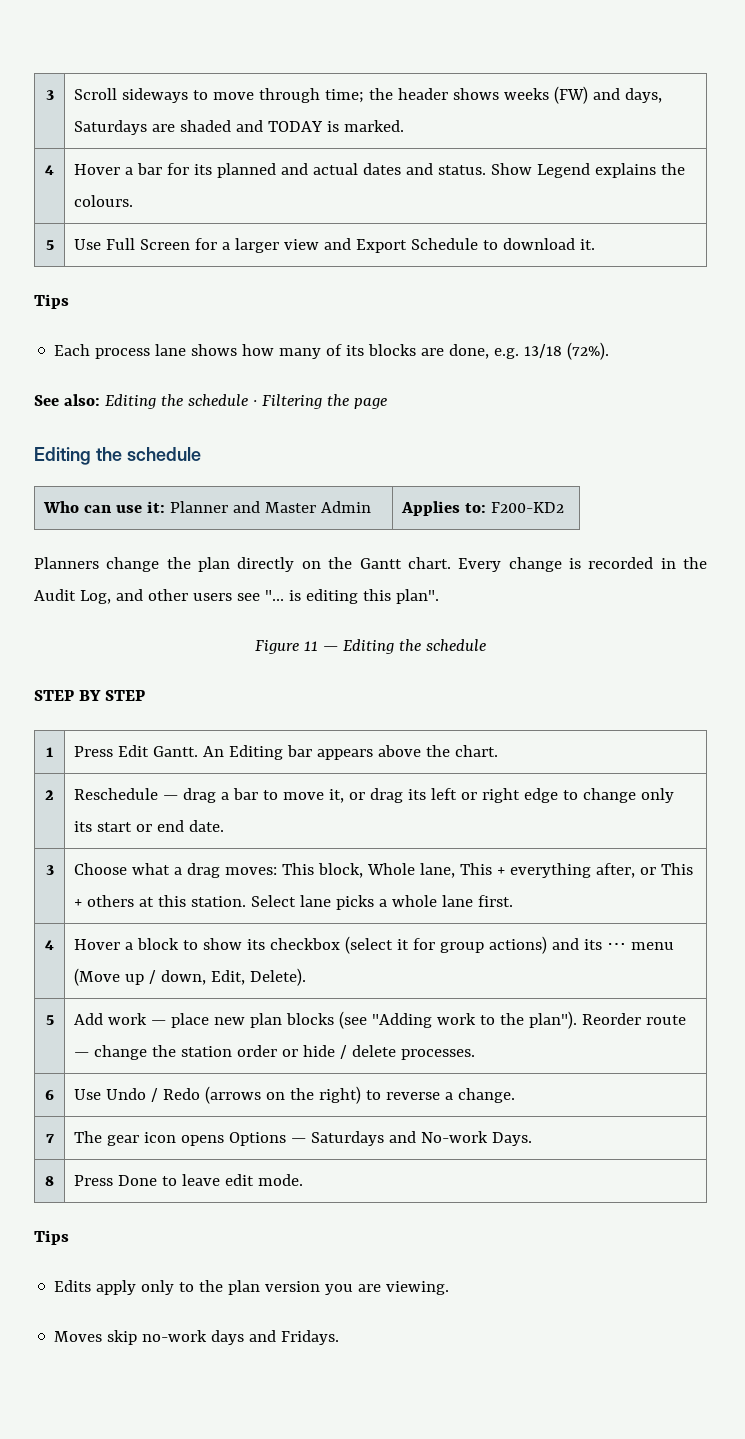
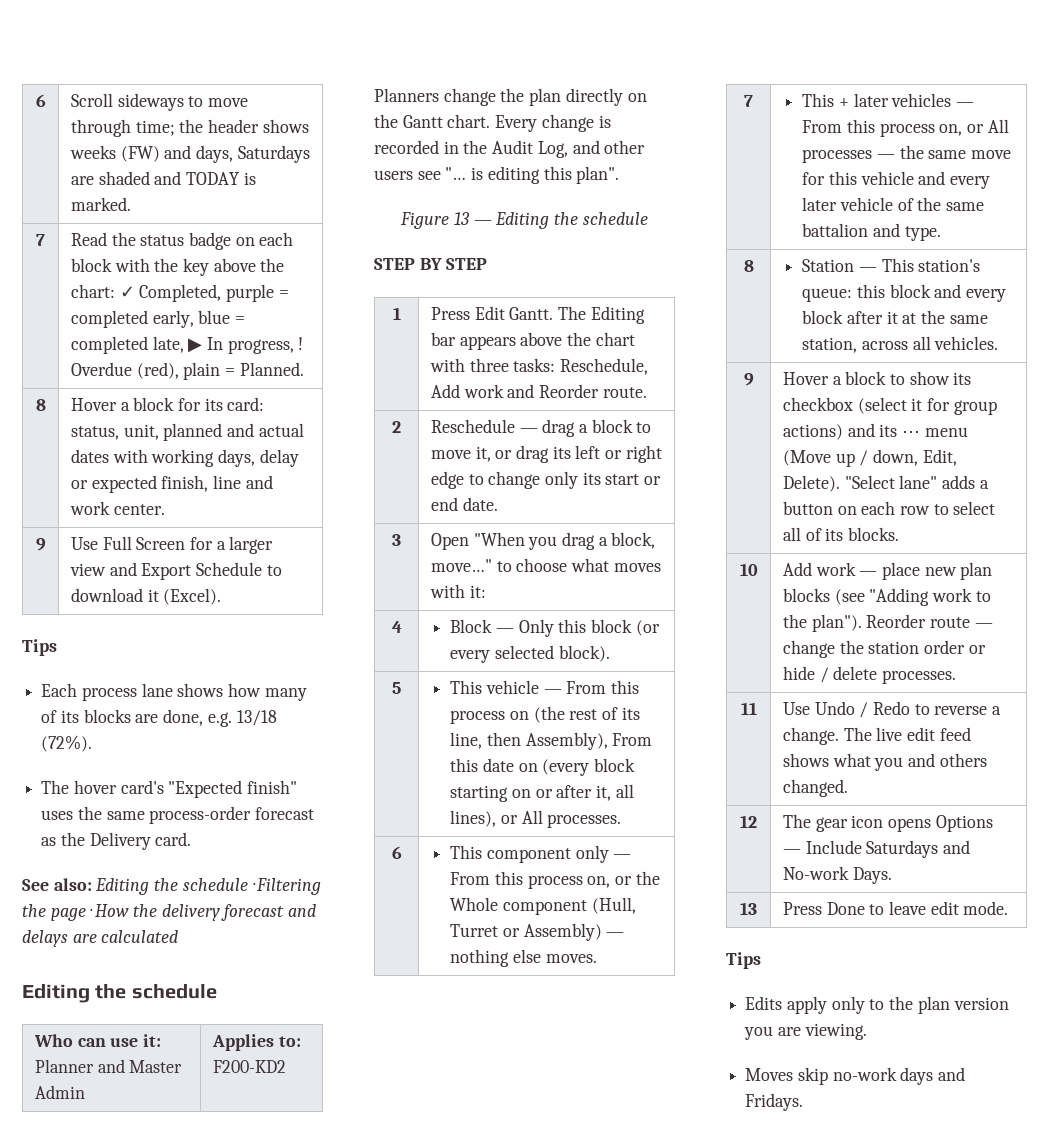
[45,90,54,100] 3 -> [35,94,46,107] 6
[45,165,54,175] [74,163,163,175] 4 | Hover a bar -> [36,234,45,246] [70,232,294,250] [70,258,285,276] [70,284,289,302] [70,310,245,328] [70,336,304,354] [70,362,304,380] [35,399,46,411] [70,397,175,411] 7 | Read the status badge on each block with the key above the chart: ✓ Completed, purple = completed early, blue = completed late, ▶ In progress, ! Overdue (red), plain = Planned. // 8 | Hover a block
(213, 169) none -> [227,397,265,411] [70,424,159,440] card: status, unit,
[406,163,686,178] [74,195,134,207] [45,240,54,250] and status. Show Legend explains the colours. // 5 -> [112,449,299,467] [70,475,273,493] [69,501,165,515] [35,538,46,551] with working days, delay or expected finish, line and work center. // 9
[580,239,596,250] it. -> [147,588,222,605] it (Excel).
(610, 351) none -> [41,780,298,798] [41,806,315,824] [41,832,192,850] // The hover card's "Expected finish" uses the same process-order forecast as the Delivery card.
(387, 403) none -> [90,904,317,921] [22,930,179,947] · How the delivery forecast and delays are calculated
[304,641,319,651] 11 -> [453,212,470,225] 13
[203,746,225,757] An -> [557,306,586,320] The
[455,745,499,757] chart. -> [595,332,635,346] [429,358,648,375] [430,384,647,398] chart with three tasks: Reschedule, Add work and Reorder route.
[233,788,259,800] bar -> [591,419,633,433] block
[74,863,694,878] [74,895,514,910] [45,940,54,950] Choose what a drag moves: This block, Whole lane, This + everything after, or This + others at this station. Select lane picks a whole lane first. // 4 -> [430,532,656,550] [430,558,661,572] [429,584,486,598] [391,621,402,633] [450,619,660,637] [450,645,610,663] [392,682,401,694] [450,680,639,694] [450,706,640,724] [450,732,653,750] [450,758,635,776] [450,784,634,802] [450,810,622,828] [391,846,402,859] [450,845,632,863] [450,871,660,889] [450,897,636,915] [450,923,625,941] [450,949,597,967] [744,95,753,107] [802,93,974,107] [802,119,1009,137] [802,145,1011,163] [802,171,990,189] [802,197,984,211] [802,223,941,241] [743,260,754,272] [802,258,981,272] [802,284,1006,302] [802,310,988,324] [802,336,999,353] [743,373,754,386] Open "When you drag a block, move…" to choose what moves with it: // 4 | Block — Only this block (or every selected block). // 5 | This vehicle — From this process on (the rest of its line, then Assembly), From this date on (every block starting on or after it, all lines), or All processes. // 6 | This component only — From this process on, or the Whole component (Hull, Turret or Assembly) — nothing else moves. // 7 | This + later vehicles — From this process on, or All processes — the same move for this vehicle and every later vehicle of the same battalion and type. // 8 | Station — This station's queue: this block and every block after it at the same station, across all vehicles. // 9
[45,1015,54,1025] // 5 -> [844,475,989,489] [782,501,996,515] [782,527,899,541] [739,563,758,576] "Select lane" adds a button on each row to select all of its blocks. // 10
[45,1090,54,1100] 6 -> [740,702,757,715] 11
[205,1086,362,1104] (arrows on the right) -> (910, 708) none
[45,1134,54,1143] // 7 -> [843,727,971,741] [782,753,987,771] [782,779,848,797] [740,815,757,828] The live edit feed shows what you and others changed. // 12
(307, 1140) none -> [805,840,862,854] Include
[45,1176,54,1186] 8 -> [740,902,757,915] 13

